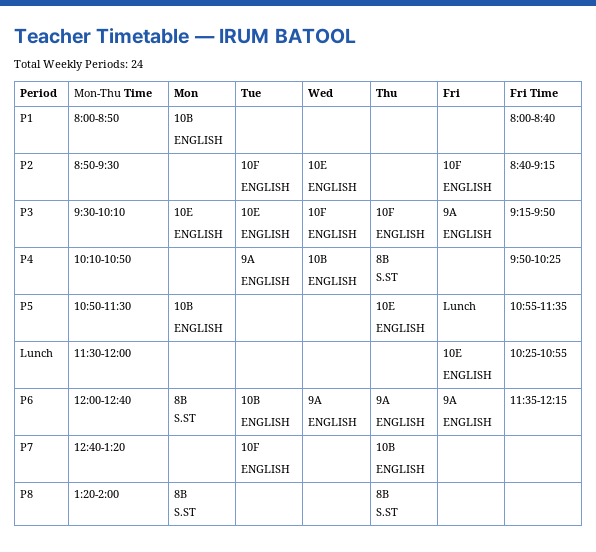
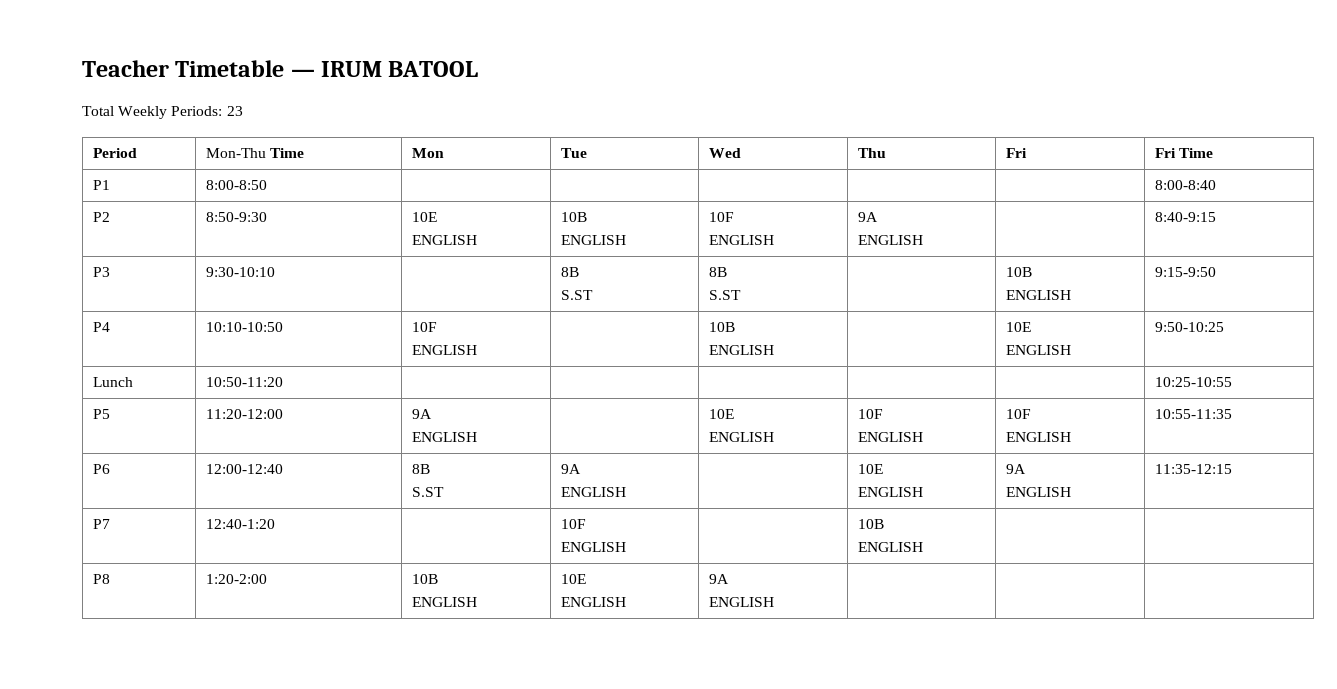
[131,60,143,68] 24 -> [226,106,243,116] 23
[173,114,193,122] [173,136,223,144] 10B // ENGLISH -> (268, 185) none
[240,161,260,169] [240,183,290,191] [307,161,327,169] [307,183,357,191] [442,161,462,169] [442,183,492,191] | 10F // ENGLISH | 10E // ENGLISH | | 10F // ENGLISH -> [412,212,438,222] [412,235,478,245] [561,212,588,222] [561,235,627,245] [709,212,735,222] [709,235,775,245] [858,212,879,222] [858,235,924,245] 10E // ENGLISH | 10B // ENGLISH | 10F // ENGLISH | 9A // ENGLISH |
[173,208,193,216] [173,230,223,238] 10E // ENGLISH -> [561,267,580,277] [561,290,594,300] [709,267,728,277] [709,290,742,300] [1006,267,1033,277] [1006,290,1072,300] [1155,267,1217,277] [93,322,111,332] [206,322,284,332] [412,322,438,332] [412,345,478,355] [709,322,736,332] [709,345,775,355] [1006,322,1032,332] [1006,345,1072,355] [1155,322,1225,332] [93,377,134,387] [206,377,284,387] [1155,377,1233,387] [93,409,111,419] [206,409,284,419] [412,409,433,419] [412,432,478,442] | 8B // S.ST | 8B // S.ST | | 10B // ENGLISH | 9:15-9:50 // P4 | 10:10-10:50 | 10F // ENGLISH | | 10B // ENGLISH | | 10E // ENGLISH | 9:50-10:25 // Lunch | 10:50-11:20 | | | | | | 10:25-10:55 // P5 | 11:20-12:00 | 9A // ENGLISH |
[442,208,457,216] [442,230,492,238] [509,208,555,216] [19,255,33,263] [73,255,131,263] [240,255,255,263] [240,277,290,285] [307,255,327,263] [307,277,357,285] [375,255,389,263] [375,273,398,281] [509,255,561,263] [19,302,33,310] [73,302,131,310] [173,302,193,310] [173,324,223,332] [375,302,395,310] [375,324,425,332] [442,302,476,310] [509,302,567,310] [19,349,53,357] [73,349,131,357] [442,349,462,357] [442,371,492,379] [509,349,567,357] 9A // ENGLISH | 9:15-9:50 // P4 | 10:10-10:50 | | 9A // ENGLISH | 10B // ENGLISH | 8B // S.ST | | 9:50-10:25 // P5 | 10:50-11:30 | 10B // ENGLISH | | | 10E // ENGLISH | Lunch | 10:55-11:35 // Lunch | 11:30-12:00 | | | | | 10E // ENGLISH | 10:25-10:55 -> [1155,409,1233,419] 10:55-11:35
[240,396,260,404] [240,418,290,426] [307,396,322,404] [307,418,357,426] [375,396,390,404] | 10B // ENGLISH | 9A // ENGLISH | 9A -> [561,464,582,474] [561,487,627,497] [858,464,884,474] | 9A // ENGLISH | | 10E
[173,490,187,498] [173,508,196,516] [375,490,389,498] [375,508,398,516] 8B // S.ST | | | 8B // S.ST -> [412,574,439,584] [412,597,478,607] [561,574,587,584] [561,597,627,607] [709,574,730,584] [709,597,775,607] 10B // ENGLISH | 10E // ENGLISH | 9A // ENGLISH |

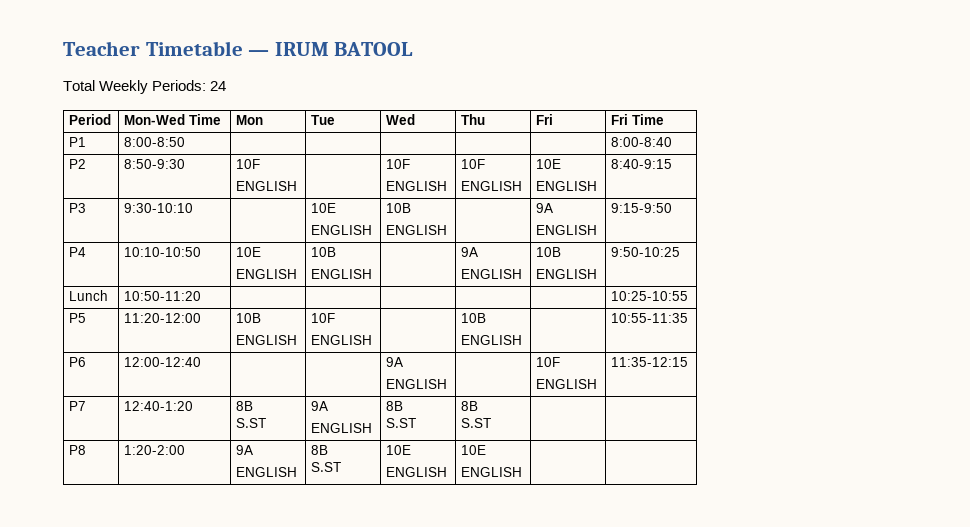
[226,106,243,116] 23 -> [210,81,227,91] 24
[206,148,267,158] Mon-Thu -> [124,114,186,125] Mon-Wed
[412,212,438,222] [412,235,478,245] [561,212,588,222] [561,235,627,245] [709,212,735,222] [709,235,775,245] [858,212,879,222] [858,235,924,245] [1155,212,1217,222] [93,267,111,277] [206,267,276,277] [561,267,580,277] [561,290,594,300] [709,267,728,277] [709,290,742,300] [1006,267,1033,277] | 10E // ENGLISH | 10B // ENGLISH | 10F // ENGLISH | 9A // ENGLISH | | 8:40-9:15 // P3 | 9:30-10:10 | | 8B // S.ST | 8B // S.ST | | 10B -> [236,159,261,169] [236,181,298,191] [386,159,411,169] [386,181,448,191] [461,159,486,169] [461,181,523,191] [536,159,562,169] [536,181,598,191] [611,159,673,169] [69,203,87,213] [124,203,194,213] [311,203,337,213] [311,225,373,235] [386,203,412,213] [386,225,448,235] [536,203,554,213] | 10F // ENGLISH | | 10F // ENGLISH | 10F // ENGLISH | 10E // ENGLISH | 8:40-9:15 // P3 | 9:30-10:10 | | 10E // ENGLISH | 10B // ENGLISH | | 9A
[412,322,438,332] [412,345,478,355] [709,322,736,332] [709,345,775,355] [1006,322,1032,332] 10F // ENGLISH | | 10B // ENGLISH | | 10E -> [236,247,262,257] [236,269,298,279] [311,247,337,257] [311,269,373,279] [461,247,479,257] [461,269,523,279] [536,247,562,257] 10E // ENGLISH | 10B // ENGLISH | | 9A // ENGLISH | 10B
[412,409,433,419] [412,432,478,442] [709,409,735,419] [709,432,775,442] [858,409,884,419] [858,432,924,442] [1006,409,1032,419] [1006,432,1072,442] [1155,409,1233,419] [93,464,111,474] [206,464,284,474] [412,464,431,474] [412,487,445,497] [561,464,582,474] [561,487,627,497] [858,464,884,474] [858,487,924,497] [1006,464,1027,474] [1006,487,1072,497] [1155,464,1233,474] [93,519,111,529] [206,519,276,529] [561,519,587,529] [561,542,627,552] [858,519,885,529] [858,542,924,552] [93,574,111,584] [206,574,268,584] [412,574,439,584] [412,597,478,607] [561,574,587,584] [561,597,627,607] [709,574,730,584] [709,597,775,607] 9A // ENGLISH | | 10E // ENGLISH | 10F // ENGLISH | 10F // ENGLISH | 10:55-11:35 // P6 | 12:00-12:40 | 8B // S.ST | 9A // ENGLISH | | 10E // ENGLISH | 9A // ENGLISH | 11:35-12:15 // P7 | 12:40-1:20 | | 10F // ENGLISH | | 10B // ENGLISH | | // P8 | 1:20-2:00 | 10B // ENGLISH | 10E // ENGLISH | 9A // ENGLISH | -> [236,313,262,323] [236,335,298,345] [311,313,336,323] [311,335,373,345] [461,313,487,323] [461,335,523,345] [611,313,689,323] [69,357,87,367] [124,357,202,367] [386,357,404,367] [386,379,448,389] [536,357,561,367] [536,379,598,389] [611,357,689,367] [69,401,87,411] [124,401,194,411] [236,401,254,411] [236,418,267,428] [311,401,329,411] [311,423,373,433] [386,401,404,411] [386,418,417,428] [461,401,479,411] [461,418,492,428] [69,445,87,455] [124,445,186,455] [236,445,254,455] [236,467,298,477] [311,445,329,455] [311,462,342,472] [386,445,412,455] [386,467,448,477] [461,445,487,455] [461,467,523,477] 10B // ENGLISH | 10F // ENGLISH | | 10B // ENGLISH | | 10:55-11:35 // P6 | 12:00-12:40 | | | 9A // ENGLISH | | 10F // ENGLISH | 11:35-12:15 // P7 | 12:40-1:20 | 8B // S.ST | 9A // ENGLISH | 8B // S.ST | 8B // S.ST | | // P8 | 1:20-2:00 | 9A // ENGLISH | 8B // S.ST | 10E // ENGLISH | 10E // ENGLISH

